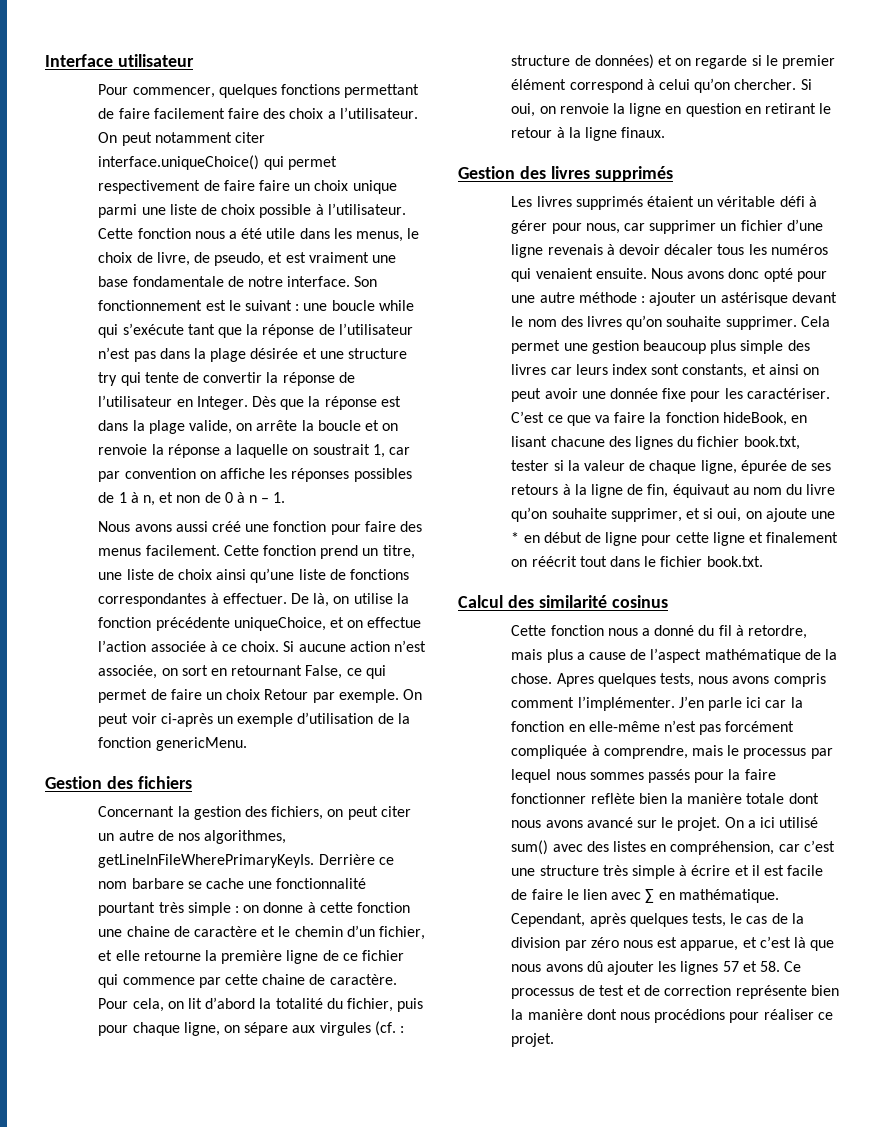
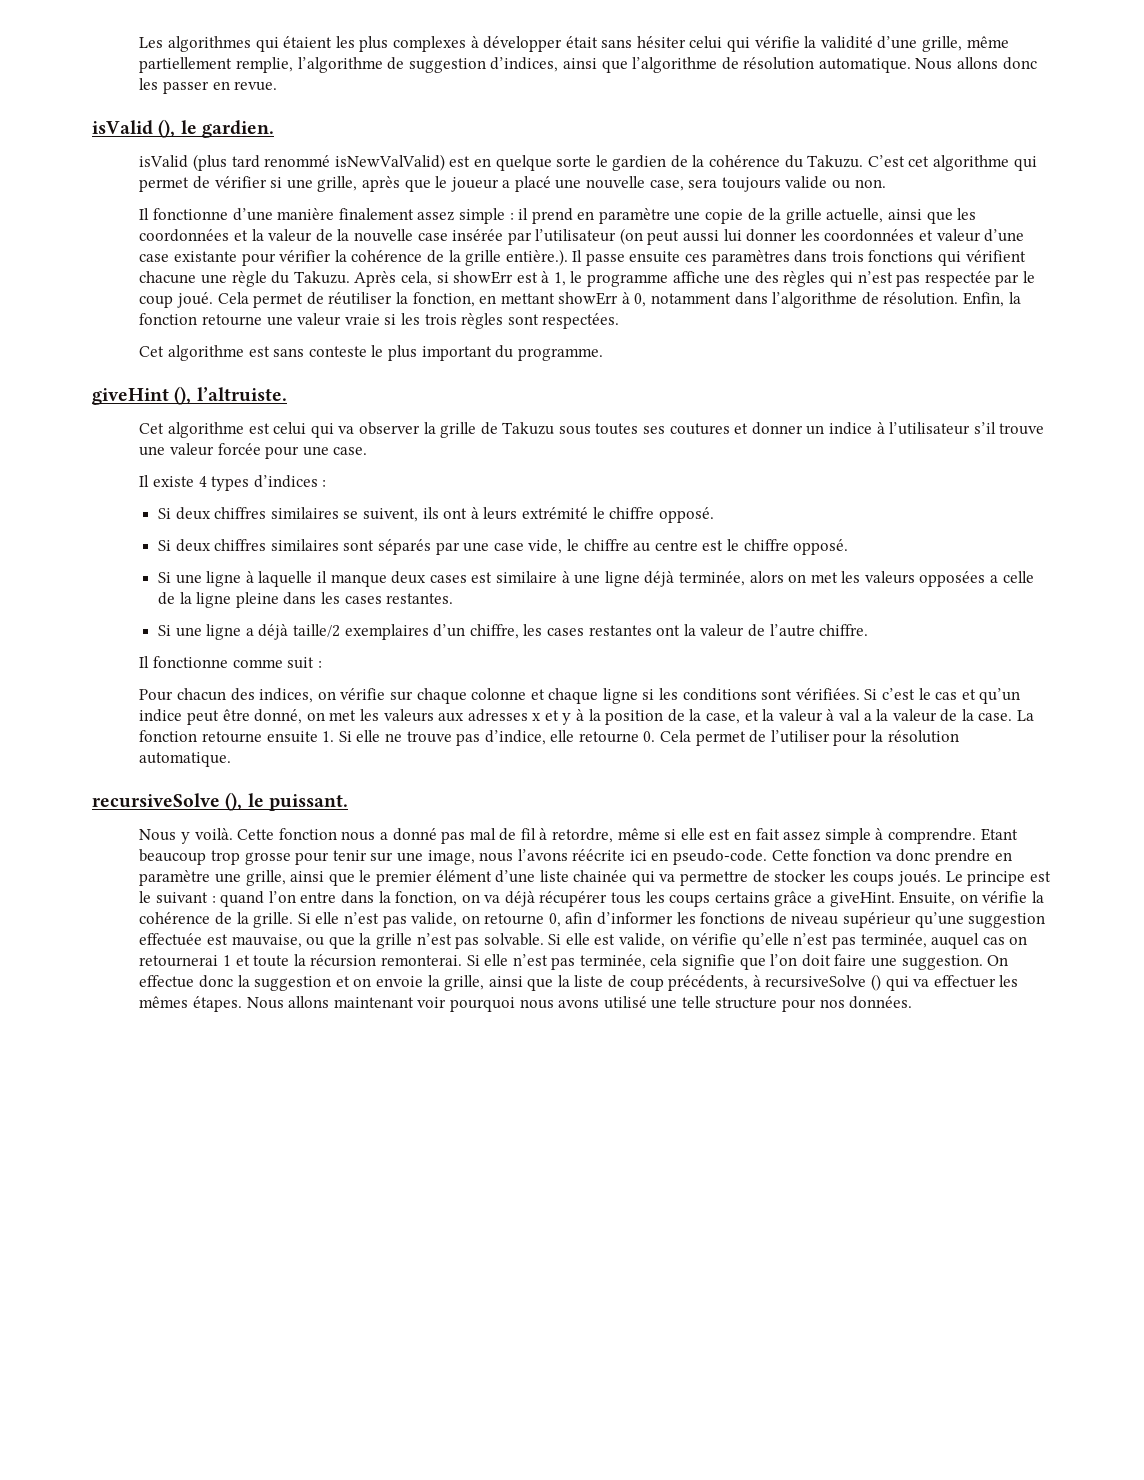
[45,54,194,67] [98,84,420,98] [98,107,418,119] [98,132,266,146] [98,155,337,170] [98,180,397,194] [98,203,406,218] [98,228,420,242] [98,252,396,266] [98,276,378,287] [98,300,414,311] [98,323,413,338] [98,347,407,362] [98,372,355,386] [98,395,401,410] [98,420,399,434] [98,444,410,458] [98,468,412,482] [98,492,286,506] [98,521,422,535] [98,545,415,559] [98,568,409,583] [98,593,409,607] [98,617,422,631] [98,640,426,652] [98,665,386,679] [98,689,422,703] [98,712,410,727] [98,737,247,751] [45,776,192,789] [98,806,411,820] [98,830,287,844] [98,854,394,868] [98,878,367,889] [98,902,410,916] [98,925,425,940] [98,950,404,964] [98,974,397,988] [98,997,424,1012] [98,1021,404,1036] [511,54,835,69] [511,78,812,93] [511,103,832,117] [511,127,666,141] [458,166,673,182] [511,196,817,210] [511,219,823,234] [511,244,828,258] [511,268,827,282] [511,292,837,306] [511,315,830,330] [511,340,810,354] [511,364,819,378] [511,388,830,402] [511,411,807,426] [511,436,800,450] [511,460,832,474] [511,484,836,498] [511,507,835,522] [511,532,839,546] [511,556,763,567] [458,595,668,608] Interface utilisateur // Pour commencer, quelques fonctions permettant de faire facilement faire des choix a l’utilisateur. On peut notamment citer interface.uniqueChoice() qui permet respectivement de faire faire un choix unique parmi une liste de choix possible à l’utilisateur. Cette fonction nous a été utile dans les menus, le choix de livre, de pseudo, et est vraiment une base fondamentale de notre interface. Son fonctionnement est le suivant : une boucle while qui s’exécute tant que la réponse de l’utilisateur n’est pas dans la plage désirée et une structure try qui tente de convertir la réponse de l’utilisateur en Integer. Dès que la réponse est dans la plage valide, on arrête la boucle et on renvoie la réponse a laquelle on soustrait 1, car par convention on affiche les réponses possibles de 1 à n, et non de 0 à n – 1. // Nous avons aussi créé une fonction pour faire des menus facilement. Cette fonction prend un titre, une liste de choix ainsi qu’une liste de fonctions correspondantes à effectuer. De là, on utilise la fonction précédente uniqueChoice, et on effectue l’action associée à ce choix. Si aucune action n’est associée, on sort en retournant False, ce qui permet de faire un choix Retour par exemple. On peut voir ci-après un exemple d’utilisation de la fonction genericMenu. // Gestion des fichiers // Concernant la gestion des fichiers, on peut citer un autre de nos algorithmes, getLineInFileWherePrimaryKeyIs. Derrière ce nom barbare se cache une fonctionnalité pourtant très simple : on donne à cette fonction une chaine de caractère et le chemin d’un fichier, et elle retourne la première ligne de ce fichier qui commence par cette chaine de caractère. Pour cela, on lit d’abord la totalité du fichier, puis pour chaque ligne, on sépare aux virgules (cf. : structure de données) et on regarde si le premier élément correspond à celui qu’on chercher. Si oui, on renvoie la ligne en question en retirant le retour à la ligne finaux. // Gestion des livres supprimés // Les livres supprimés étaient un véritable défi à gérer pour nous, car supprimer un fichier d’une ligne revenais à devoir décaler tous les numéros qui venaient ensuite. Nous avons donc opté pour une autre méthode : ajouter un astérisque devant le nom des livres qu’on souhaite supprimer. Cela permet une gestion beaucoup plus simple des livres car leurs index sont constants, et ainsi on peut avoir une donnée fixe pour les caractériser. C’est ce que va faire la fonction hideBook, en lisant chacune des lignes du fichier book.txt, tester si la valeur de chaque ligne, épurée de ses retours à la ligne de fin, équivaut au nom du livre qu’on souhaite supprimer, et si oui, on ajoute une * en début de ligne pour cette ligne et finalement on réécrit tout dans le fichier book.txt. // Calcul des similarité cosinus // -> [139,36,1009,52] [139,57,1037,73] [139,78,278,94] [92,119,274,138] [139,154,1037,171] [139,176,886,192] [139,208,977,224] [139,228,1025,245] [139,249,1026,266] [139,271,1035,287] [139,292,1021,308] [139,313,620,329] [139,345,603,361] [92,386,287,405] [139,422,1045,438] [139,443,368,459] [139,475,327,491] [158,507,714,523] [158,539,849,555] [158,571,1034,587] [158,592,454,608] [158,624,869,640] [139,656,322,669] [139,688,1021,704] [139,709,1035,725] [139,730,959,746] [139,752,232,767] [92,792,348,811] [139,828,233,844] Les algorithmes qui étaient les plus complexes à développer était sans hésiter celui qui vérifie la validité d’une grille, même partiellement remplie, l’algorithme de suggestion d’indices, ainsi que l’algorithme de résolution automatique. Nous allons donc les passer en revue. // isValid (), le gardien. // isValid (plus tard renommé isNewValValid) est en quelque sorte le gardien de la cohérence du Takuzu. C’est cet algorithme qui permet de vérifier si une grille, après que le joueur a placé une nouvelle case, sera toujours valide ou non. // Il fonctionne d’une manière finalement assez simple : il prend en paramètre une copie de la grille actuelle, ainsi que les coordonnées et la valeur de la nouvelle case insérée par l’utilisateur (on peut aussi lui donner les coordonnées et valeur d’une case existante pour vérifier la cohérence de la grille entière.). Il passe ensuite ces paramètres dans trois fonctions qui vérifient chacune une règle du Takuzu. Après cela, si showErr est à 1, le programme affiche une des règles qui n’est pas respectée par le coup joué. Cela permet de réutiliser la fonction, en mettant showErr à 0, notamment dans l’algorithme de résolution. Enfin, la fonction retourne une valeur vraie si les trois règles sont respectées. // Cet algorithme est sans conteste le plus important du programme. // giveHint (), l’altruiste. // Cet algorithme est celui qui va observer la grille de Takuzu sous toutes ses coutures et donner un indice à l’utilisateur s’il trouve une valeur forcée pour une case. // Il existe 4 types d’indices : // Si deux chiffres similaires se suivent, ils ont à leurs extrémité le chiffre opposé. // Si deux chiffres similaires sont séparés par une case vide, le chiffre au centre est le chiffre opposé. // Si une ligne à laquelle il manque deux cases est similaire à une ligne déjà terminée, alors on met les valeurs opposées a celle de la ligne pleine dans les cases restantes. // Si une ligne a déjà taille/2 exemplaires d’un chiffre, les cases restantes ont la valeur de l’autre chiffre. // Il fonctionne comme suit : // Pour chacun des indices, on vérifie sur chaque colonne et chaque ligne si les conditions sont vérifiées. Si c’est le cas et qu’un indice peut être donné, on met les valeurs aux adresses x et y à la position de la case, et la valeur à val a la valeur de la case. La fonction retourne ensuite 1. Si elle ne trouve pas d’indice, elle retourne 0. Cela permet de l’utiliser pour la résolution automatique. // recursiveSolve (), le puissant. // Nous y voilà.
[698,625,807,639] [511,648,837,663] [511,673,826,687] [511,696,803,711] [511,720,795,735] [511,745,833,759] [511,769,776,783] [511,793,819,804] [511,817,819,831] [511,840,835,855] [511,865,824,879] [511,889,779,903] [511,913,804,927] [511,936,835,951] [511,961,802,975] [511,985,839,999] [511,1009,833,1023] [511,1033,555,1047] du fil à retordre, mais plus a cause de l’aspect mathématique de la chose. Apres quelques tests, nous avons compris comment l’implémenter. J’en parle ici car la fonction en elle-même n’est pas forcément compliquée à comprendre, mais le processus par lequel nous sommes passés pour la faire fonctionner reflète bien la manière totale dont nous avons avancé sur le projet. On a ici utilisé sum() avec des listes en compréhension, car c’est une structure très simple à écrire et il est facile de faire le lien avec ∑ en mathématique. Cependant, après quelques tests, le cas de la division par zéro nous est apparue, et c’est là que nous avons dû ajouter les lignes 57 et 58. Ce processus de test et de correction représente bien la manière dont nous procédions pour réaliser ce projet. -> [441,828,1018,844] [139,849,1012,865] [139,870,1051,886] [139,891,1044,907] [139,912,1046,928] [139,933,1028,949] [139,954,1009,970] [139,974,1019,991] [139,996,913,1012] pas mal de fil à retordre, même si elle est en fait assez simple à comprendre. Etant beaucoup trop grosse pour tenir sur une image, nous l’avons réécrite ici en pseudo-code. Cette fonction va donc prendre en paramètre une grille, ainsi que le premier élément d’une liste chainée qui va permettre de stocker les coups joués. Le principe est le suivant : quand l’on entre dans la fonction, on va déjà récupérer tous les coups certains grâce a giveHint. Ensuite, on vérifie la cohérence de la grille. Si elle n’est pas valide, on retourne 0, afin d’informer les fonctions de niveau supérieur qu’une suggestion effectuée est mauvaise, ou que la grille n’est pas solvable. Si elle est valide, on vérifie qu’elle n’est pas terminée, auquel cas on retournerai 1 et toute la récursion remonterai. Si elle n’est pas terminée, cela signifie que l’on doit faire une suggestion. On effectue donc la suggestion et on envoie la grille, ainsi que la liste de coup précédents, à recursiveSolve () qui va effectuer les mêmes étapes. Nous allons maintenant voir pourquoi nous avons utilisé une telle structure pour nos données.

